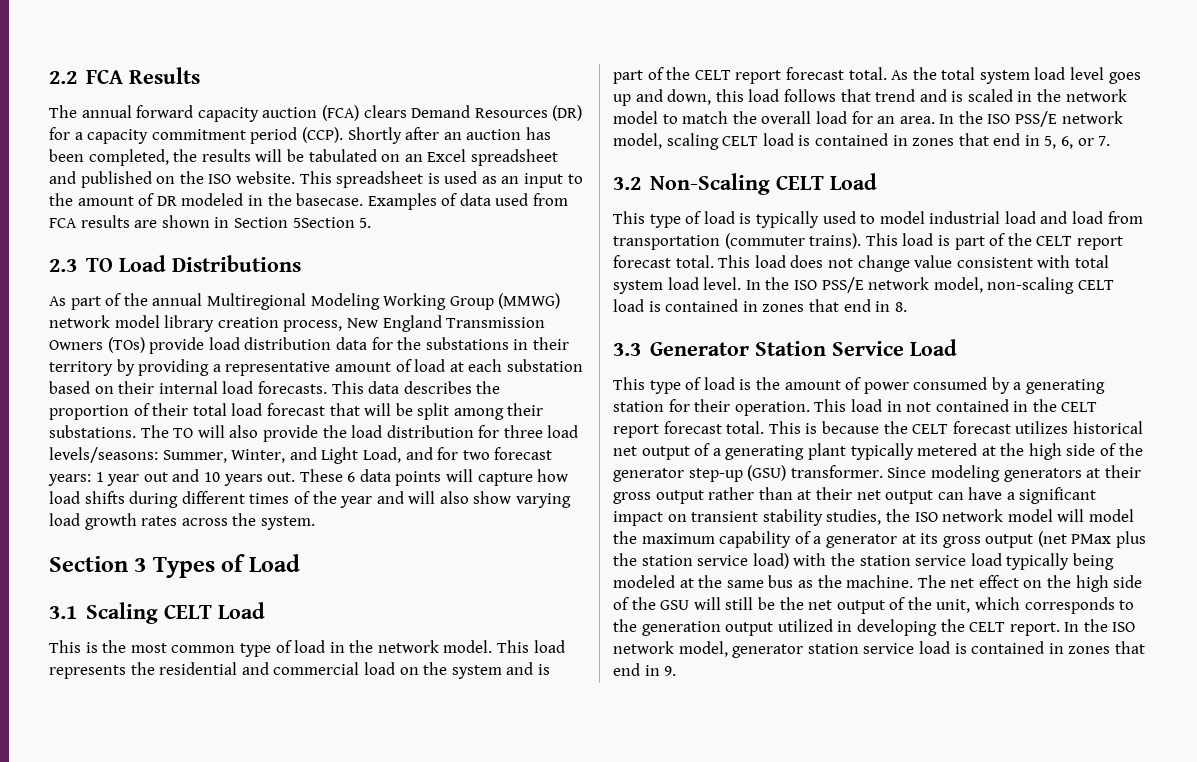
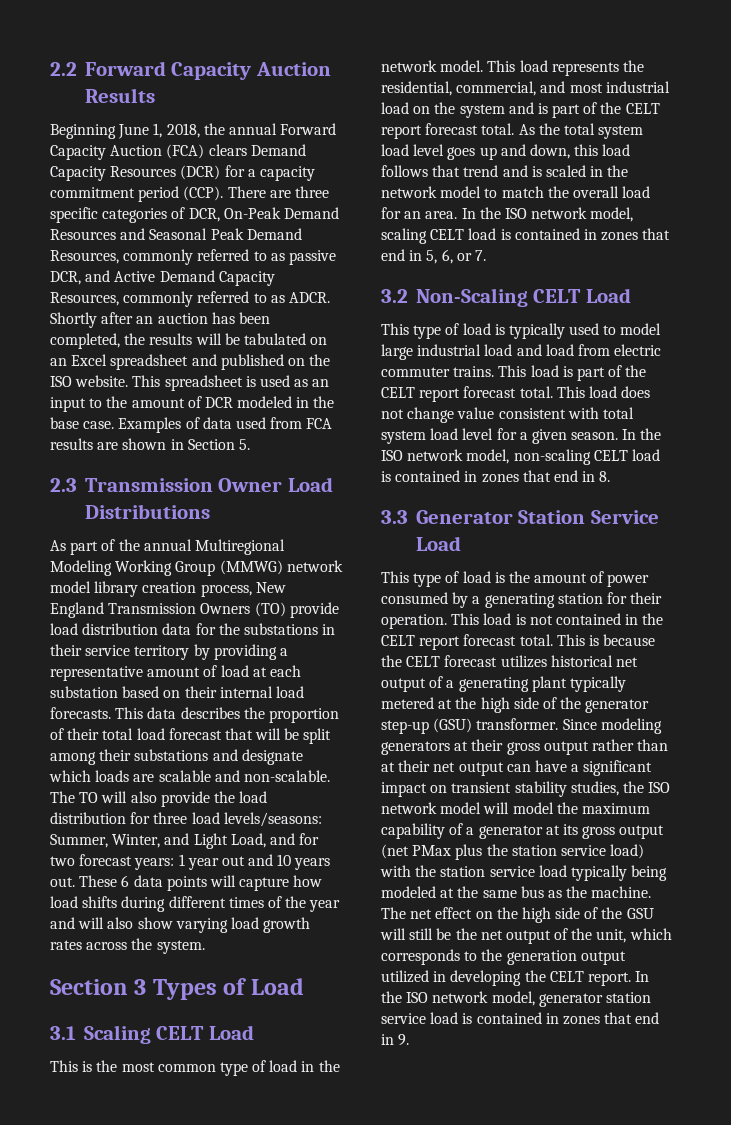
[85,67,200,84] [49,105,583,122] FCA Results // The annual forward capacity auction (FCA) clears Demand Resources (DR) -> [84,61,332,80] [84,88,155,103] [50,123,337,139] [50,144,306,160] [50,165,221,181] Forward Capacity Auction Results // Beginning June 1, 2018, the annual Forward Capacity Auction (FCA) clears Demand Capacity Resources (DCR)
(343, 135) none -> [227,186,329,198] [50,207,339,223] [50,228,302,240] [50,249,336,265] [50,270,275,286] [50,291,330,307] There are three specific categories of DCR, On-Peak Demand Resources and Seasonal Peak Demand Resources, commonly referred to as passive DCR, and Active Demand Capacity Resources, commonly referred to as ADCR.
[156,196,177,206] DR -> [204,397,233,408] DCR
[296,193,364,206] basecase. -> [50,417,115,429] base case.
[292,217,355,228] 5Section -> (235, 444) none
[85,258,113,272] TO -> [84,478,283,492] Transmission Owner
[107,337,145,353] (TOs) -> [254,602,286,617] (TO)
(569, 343) none -> [85,645,131,656] service
[49,425,136,438] substations. -> [134,749,303,765] [49,770,330,782] substations and designate which loads are scalable and non-scalable.
[159,662,360,675] residential and commercial -> [381,81,670,96] residential, commercial, and most industrial
[1015,111,1058,127] PSS/E -> (527, 213) none
(925, 217) none -> [381,344,413,360] large
[613,233,862,250] transportation (commuter trains). -> [614,344,662,356] [381,366,495,377] electric commuter trains.
[703,277,864,293] level. In the ISO PSS/E -> [462,428,662,444] [381,450,403,461] level for a given season. In the ISO
[886,401,902,412] in -> [515,614,526,625] is

